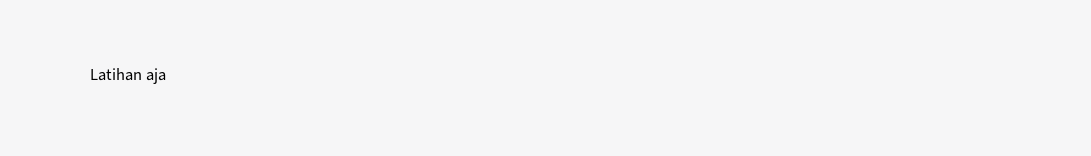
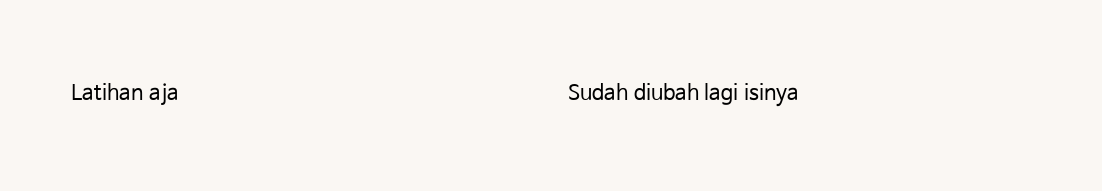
(167, 76) none -> [568,83,800,107] // Sudah diubah lagi isinya

